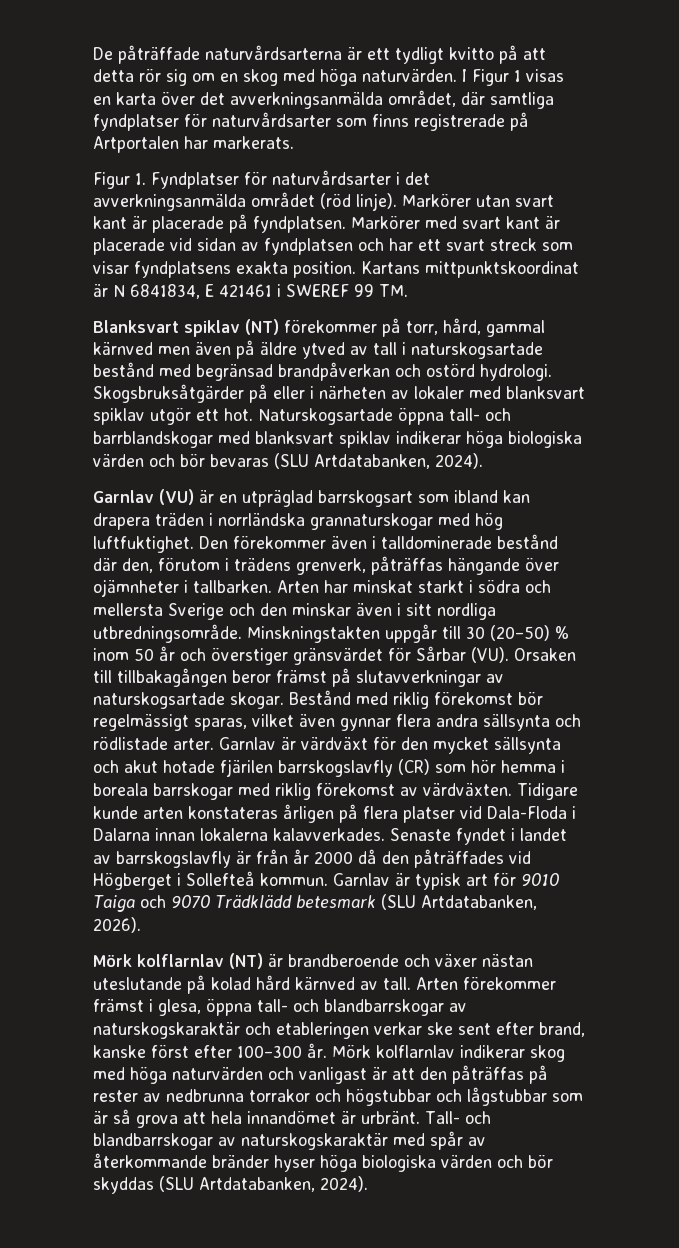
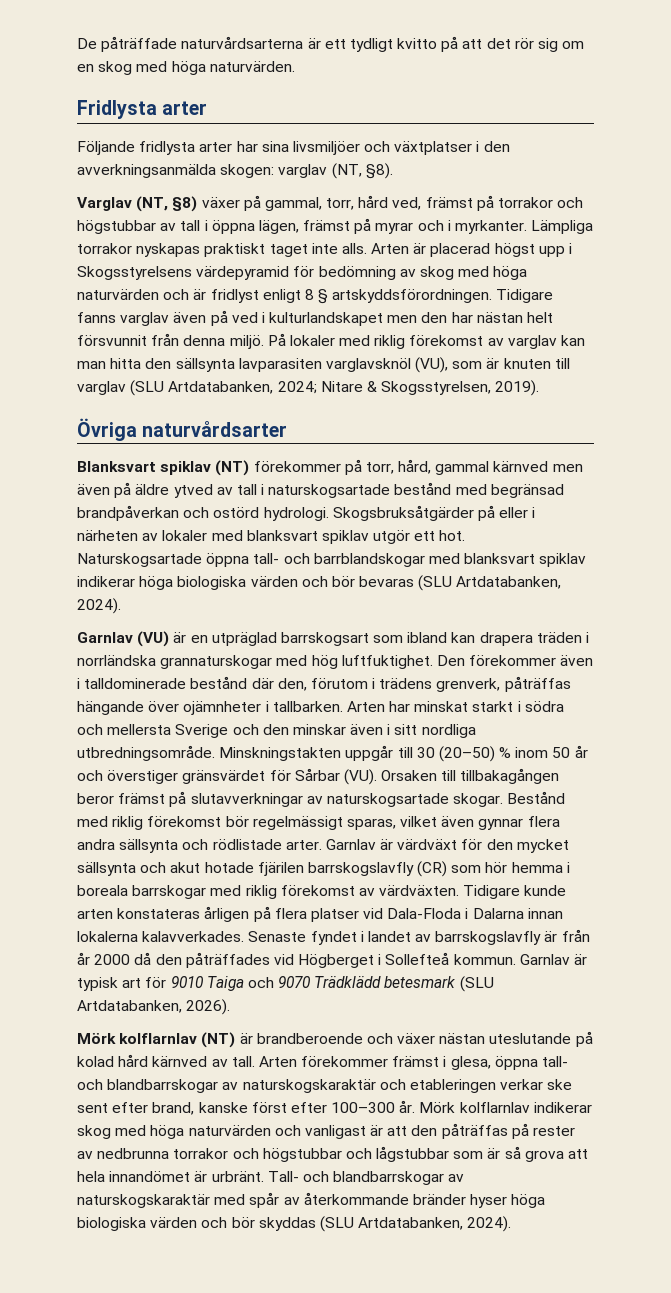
[93,69,134,82] detta -> [486,38,511,49] det
[462,69,564,86] [93,90,554,109] [93,112,529,131] [93,136,294,153] [93,170,430,189] [93,192,554,211] [93,214,560,233] [93,238,573,255] [93,261,579,278] [93,284,408,299] I Figur 1 visas en karta över det avverkningsanmälda området, där samtliga fyndplatser för naturvårdsarter som finns registrerade på Artportalen har markerats. // Figur 1. Fyndplatser för naturvårdsarter i det avverkningsanmälda området (röd linje). Markörer utan svart kant är placerade på fyndplatsen. Markörer med svart kant är placerade vid sidan av fyndplatsen och har ett svart streck som visar fyndplatsens exakta position. Kartans mittpunktskoordinat är N 6841834, E 421461 i SWEREF 99 TM. -> [77,100,208,119] [77,141,510,155] [77,163,393,179] [77,195,584,212] [77,218,594,234] [77,243,573,257] [77,266,528,280] [77,289,554,304] [77,310,554,326] [77,333,586,349] [77,357,570,373] [77,380,540,396] [77,418,288,441] // Fridlysta arter // Följande fridlysta arter har sina livsmiljöer och växtplatser i den avverkningsanmälda skogen: varglav (NT, §8). // Varglav (NT, §8) växer på gammal, torr, hård ved, främst på torrakor och högstubbar av tall i öppna lägen, främst på myrar och i myrkanter. Lämpliga torrakor nyskapas praktiskt taget inte alls. Arten är placerad högst upp i Skogsstyrelsens värdepyramid för bedömning av skog med höga naturvärden och är fridlyst enligt 8 § artskyddsförordningen. Tidigare fanns varglav även på ved i kulturlandskapet men den har nästan helt försvunnit från denna miljö. På lokaler med riklig förekomst av varglav kan man hitta den sällsynta lavparasiten varglavsknöl (VU), som är knuten till varglav (SLU Artdatabanken, 2024; Nitare & Skogsstyrelsen, 2019). // Övriga naturvårdsarter

